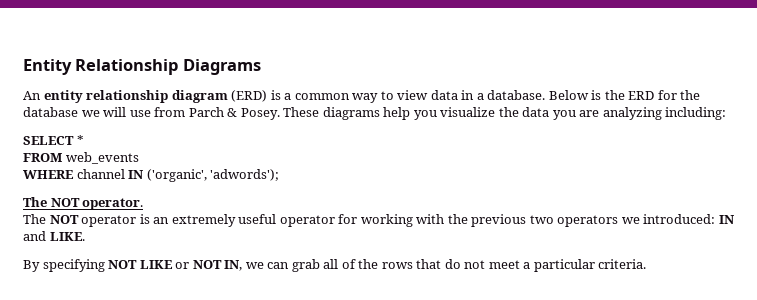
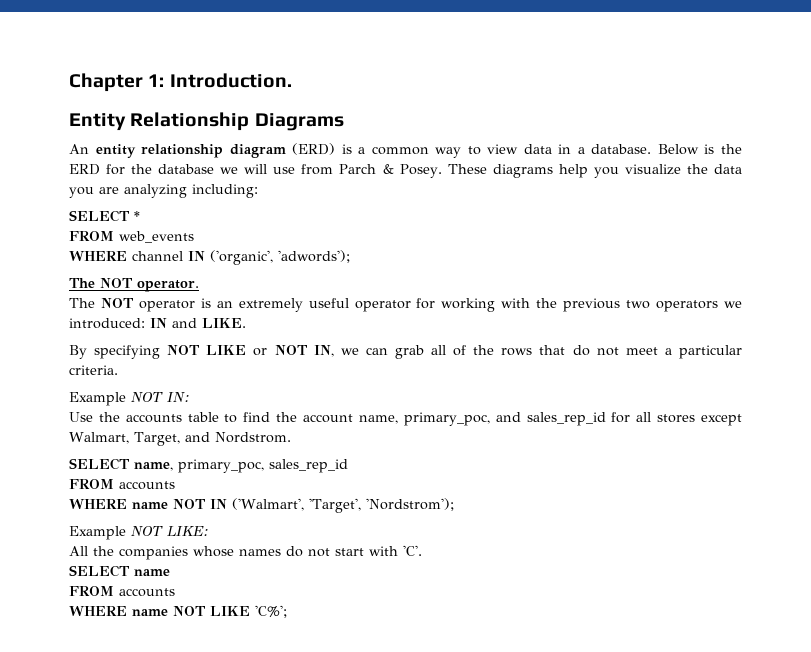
(23, 67) none -> [69,73,292,92] Chapter 1: Introduction. //
(647, 264) none -> [69,392,190,406] [69,412,743,426] [69,432,291,446] [69,458,348,473] [69,479,175,490] [69,498,454,513] [69,526,209,540] [69,545,422,560] [69,565,170,577] [69,586,175,597] [69,605,287,618] // Example NOT IN: // Use the accounts table to find the account name, primary_poc, and sales_rep_id for all stores except Walmart, Target, and Nordstrom. // SELECT name, primary_poc, sales_rep_id // FROM accounts // WHERE name NOT IN ('Walmart', 'Target', 'Nordstrom'); // Example NOT LIKE: // All the companies whose names do not start with 'C'. // SELECT name // FROM accounts // WHERE name NOT LIKE 'C%';

